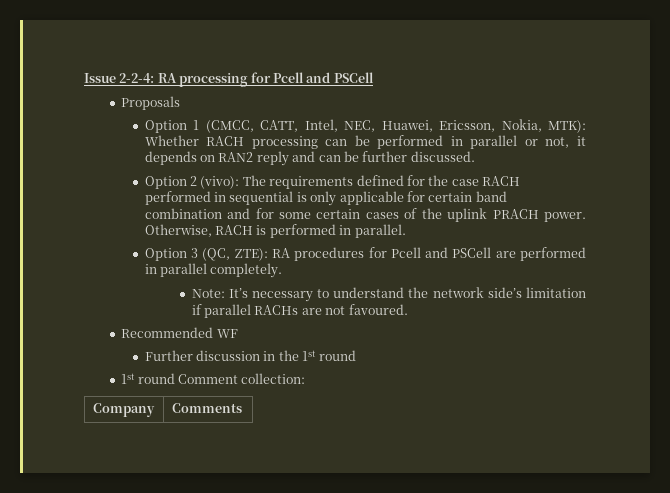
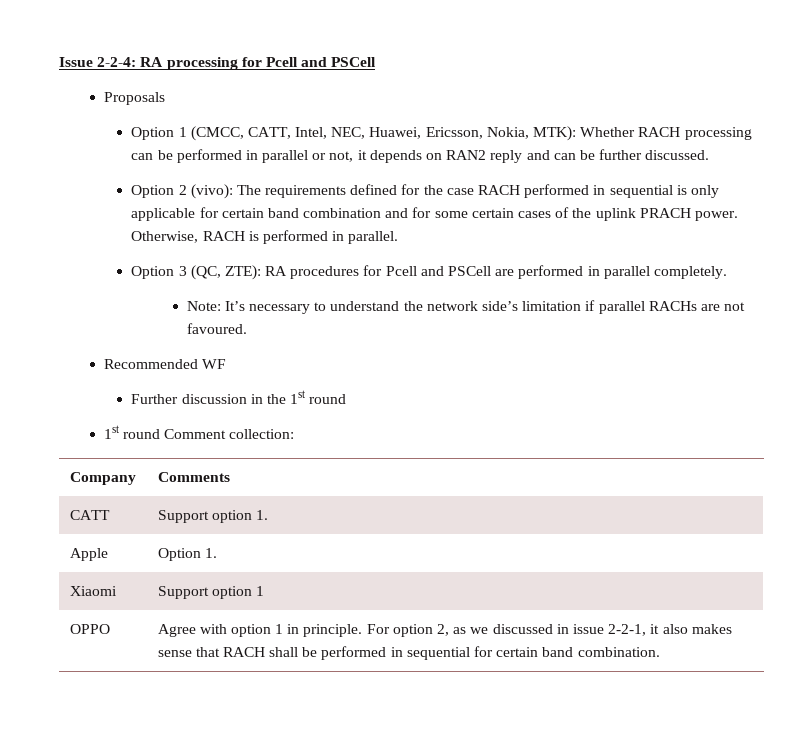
(242, 408) none -> [69,510,110,520] [157,510,268,523] [69,548,108,561] [157,548,217,561] [69,586,117,596] [157,586,264,599] [69,624,110,634] [157,624,732,637] [157,646,660,660] // CATT | Support option 1. // Apple | Option 1. // Xiaomi | Support option 1 // OPPO | Agree with option 1 in principle. For option 2, as we discussed in issue 2-2-1, it also makes sense that RACH shall be performed in sequential for certain band combination.

